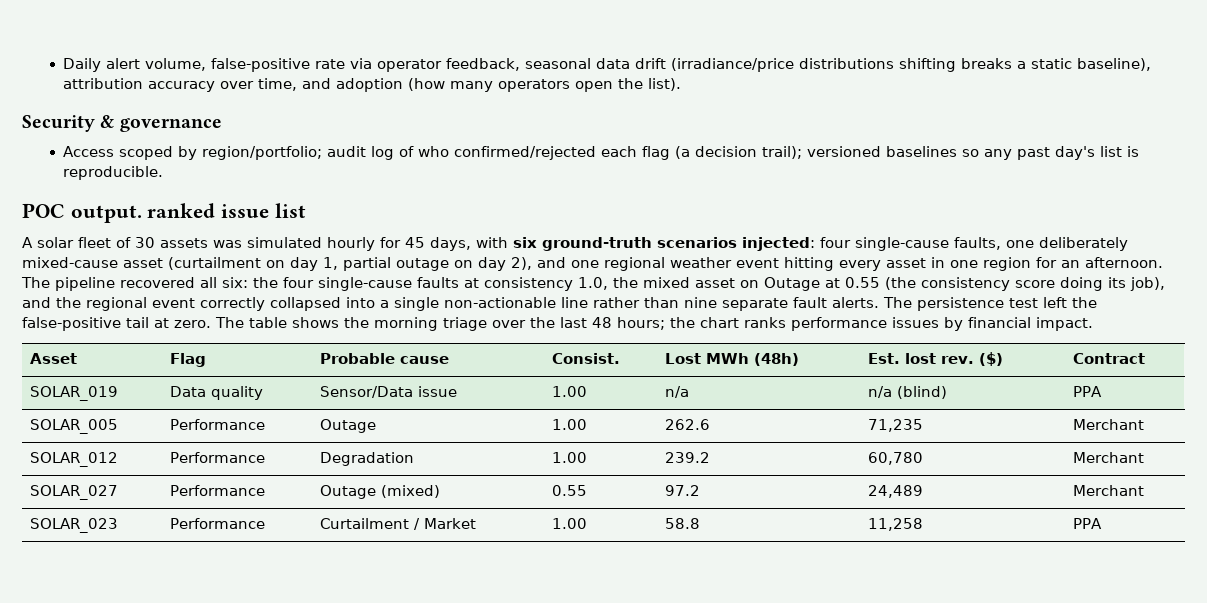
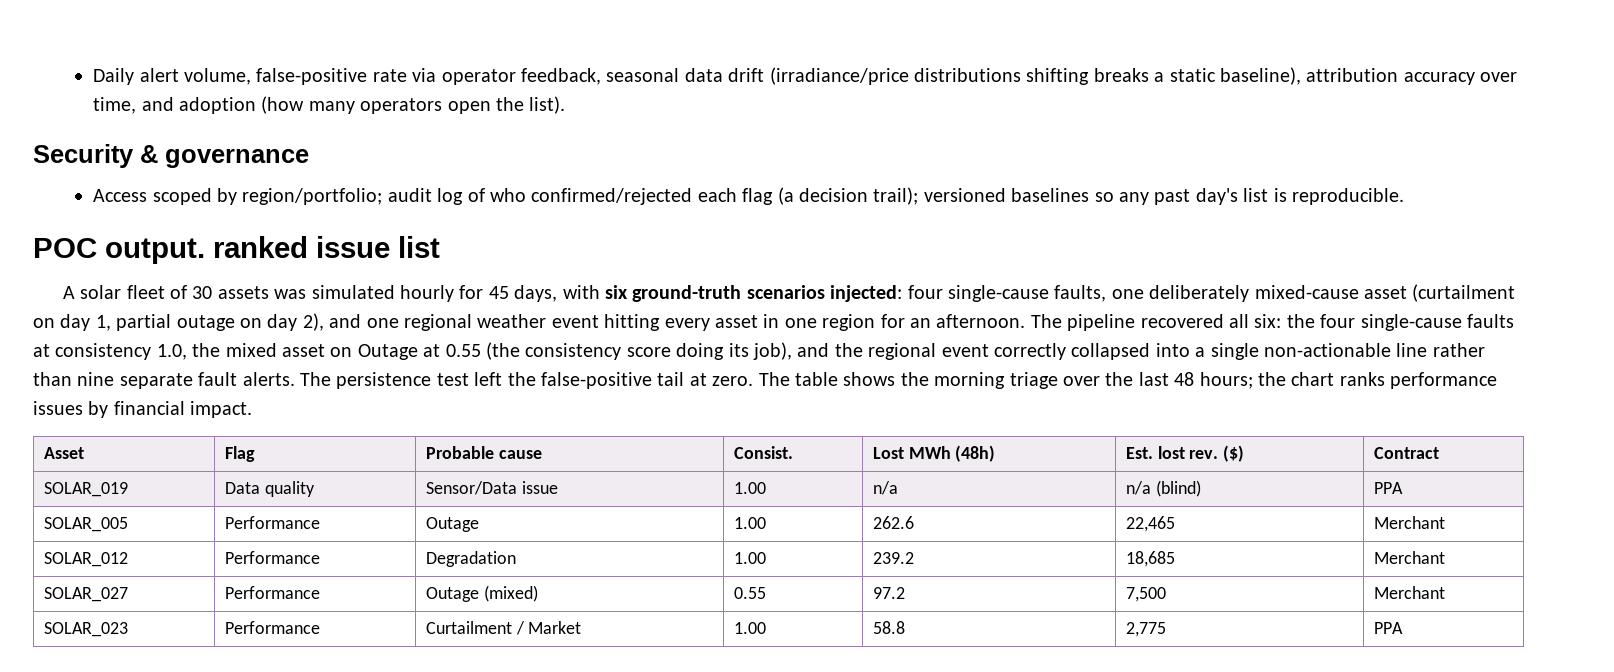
[867,419,923,432] 71,235 -> [1125,516,1175,532] 22,465
[867,452,923,465] 60,780 -> [1125,551,1175,567] 18,685
[867,485,923,498] 24,489 -> [1125,587,1166,602] 7,500
[867,518,923,531] 11,258 -> [1125,622,1166,637] 2,775

